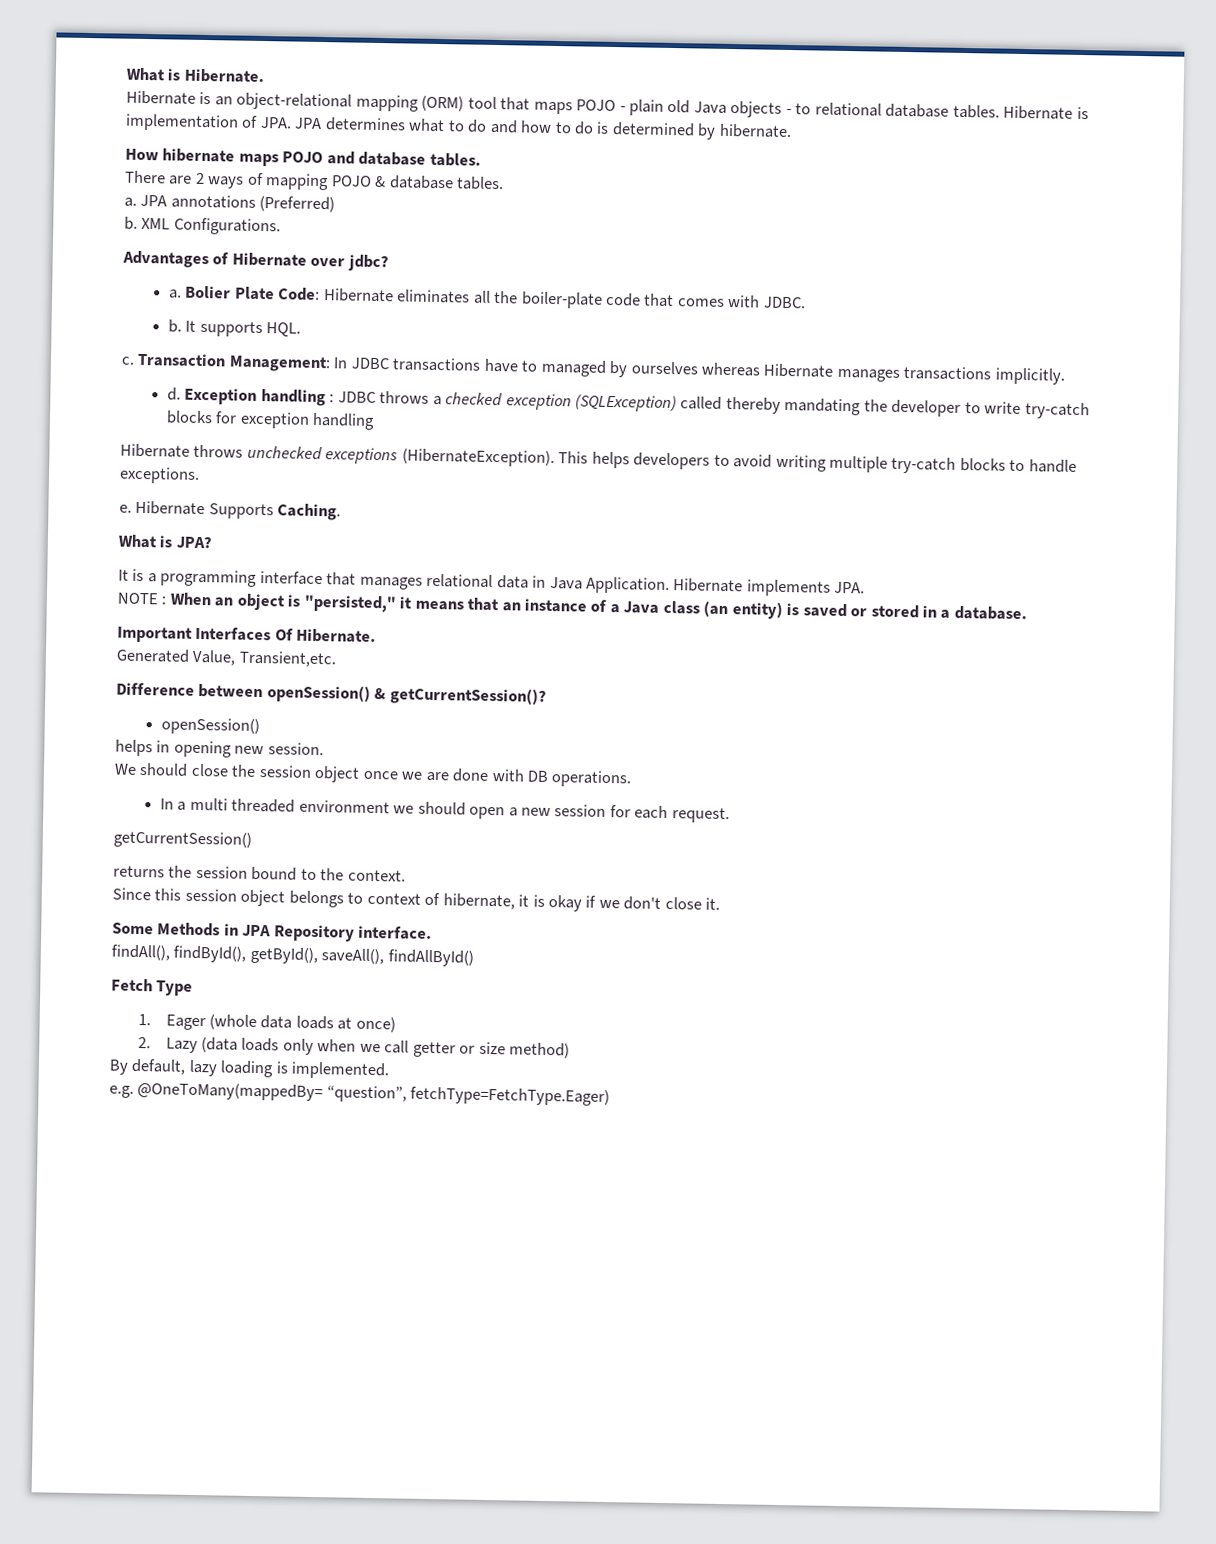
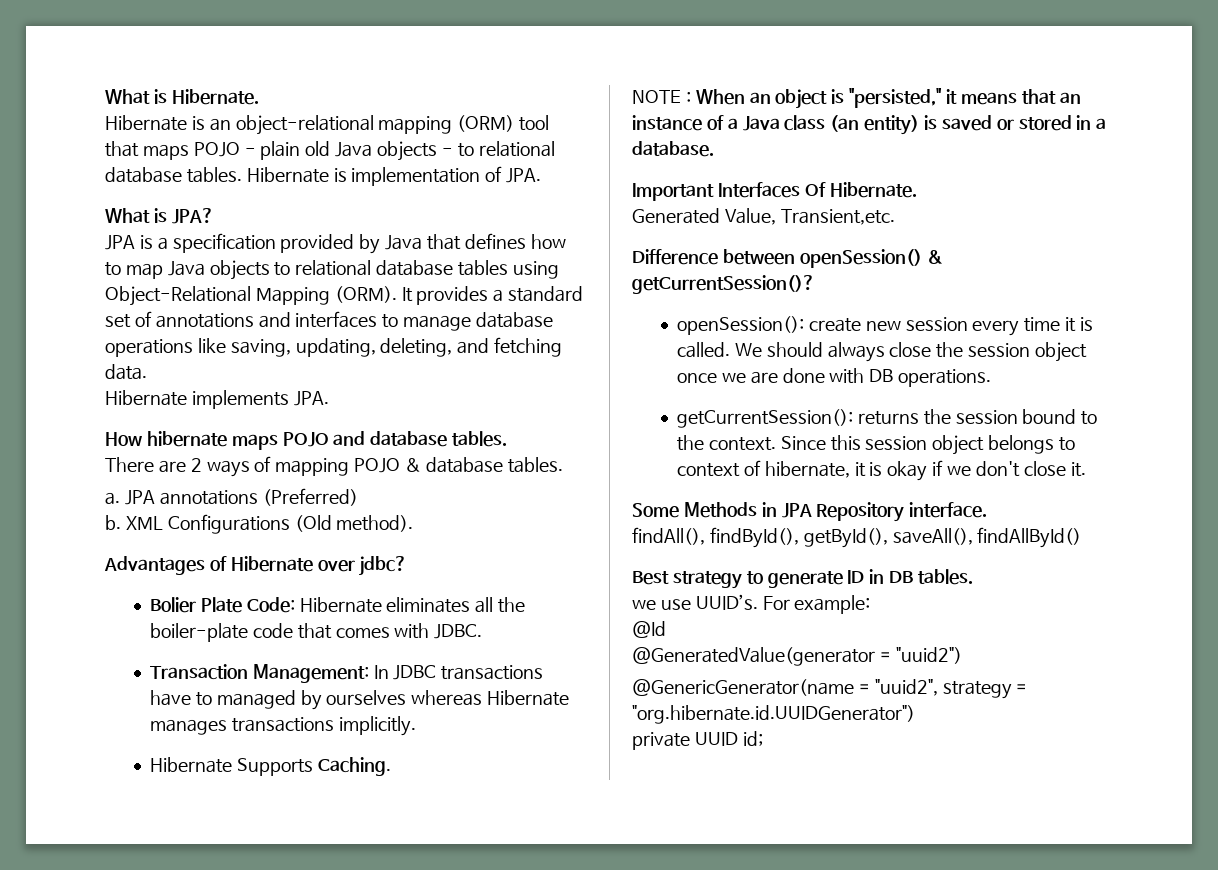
[294,117,792,140] JPA determines what to do and how to do is determined by hibernate. -> [105,208,214,224] [105,233,566,254] [105,260,559,280] [105,286,584,306] [105,311,553,331] [105,337,563,357] [105,364,147,380] [105,390,329,409] // What is JPA? // JPA is a specification provided by Java that defines how to map Java objects to relational database tables using Object-Relational Mapping (ORM). It provides a standard set of annotations and interfaces to manage database operations like saving, updating, deleting, and fetching data. // Hibernate implements JPA.
[173,217,281,236] Configurations. -> [167,514,414,534] Configurations (Old method).
[168,289,182,299] a. -> (408, 566) none
[167,319,302,338] [121,356,135,365] b. It supports HQL. // c. -> (483, 631) none
[166,387,1090,420] [165,410,376,430] [120,443,1077,474] [119,466,200,484] [119,500,342,521] [118,534,212,549] [118,568,866,597] d. Exception handling : JDBC throws a checked exception (SQLException) called thereby mandating the developer to write try-catch blocks for exception handling // Hibernate throws unchecked exceptions (HibernateException). This helps developers to avoid writing multiple try-catch blocks to handle exceptions. // e. Hibernate Supports Caching. // What is JPA? // It is a programming interface that manages relational data in Java Application. Hibernate implements JPA. -> [149,757,391,776] Hibernate Supports Caching.
[160,717,260,736] [115,739,324,758] openSession() // helps in opening new session. // -> [676,316,1093,336] [676,342,730,358] openSession(): create new session every time it is called.
(189, 769) none -> [827,342,885,362] always
[159,797,730,824] [113,830,252,849] In a multi threaded environment we should open a new session for each request. // getCurrentSession() // -> [676,409,853,428] getCurrentSession():
(406, 875) // -> (776, 444) none
[111,978,194,996] [137,1013,396,1033] [137,1036,571,1059] [109,1058,390,1080] [109,1082,611,1107] Fetch Type // 1. Eager (whole data loads at once) // 2. Lazy (data loads only when we call getter or size method) // By default, lazy loading is implemented. // e.g. @OneToMany(mappedBy= “question”, fetchType=FetchType.Eager) -> [632,569,974,589] [632,594,871,614] [632,621,666,638] [632,647,962,666] [632,679,1028,699] [632,705,915,724] [632,731,763,750] Best strategy to generate ID in DB tables. // we use UUID’s. For example: // @Id // @GeneratedValue(generator = "uuid2") // @GenericGenerator(name = "uuid2", strategy = "org.hibernate.id.UUIDGenerator") // private UUID id;

